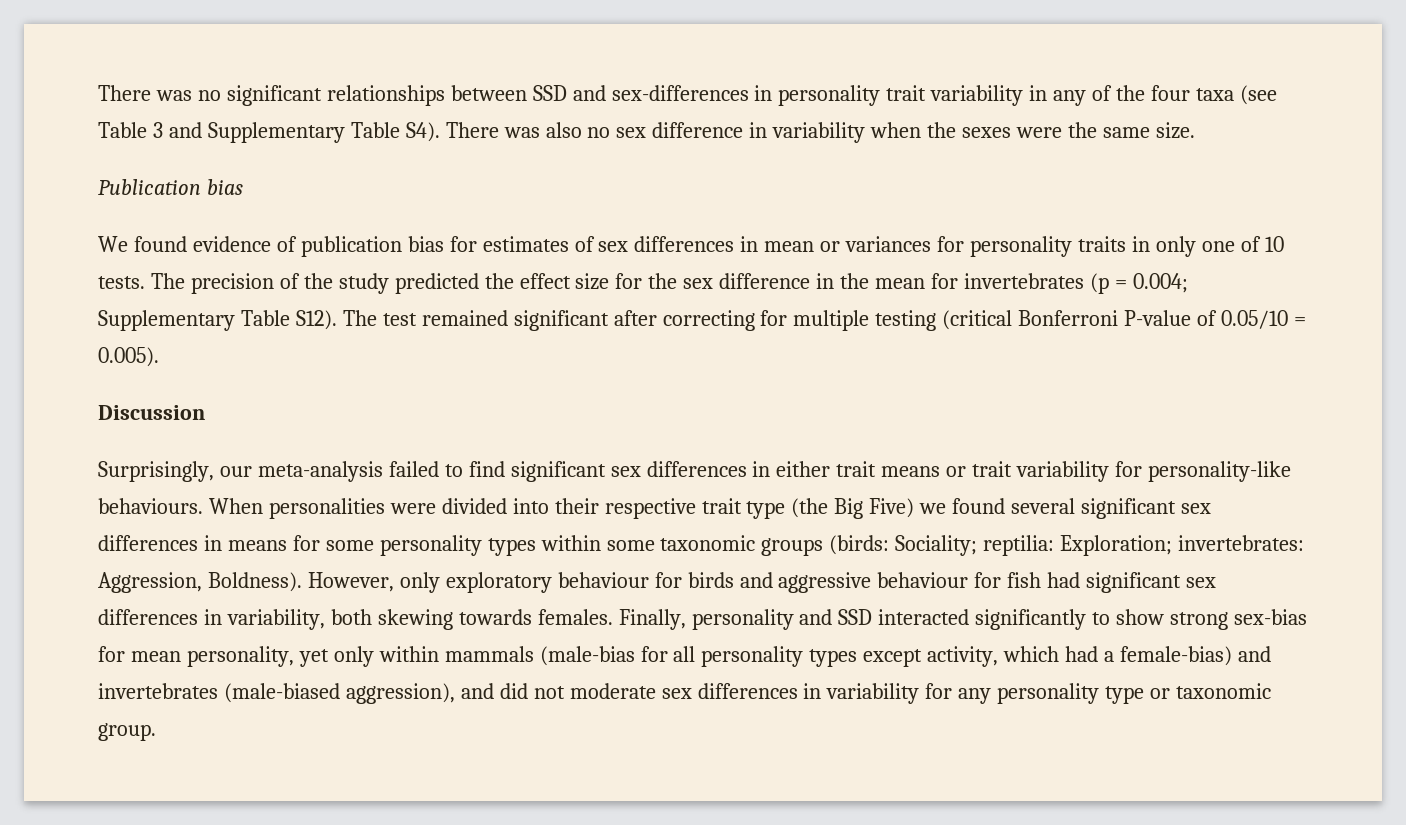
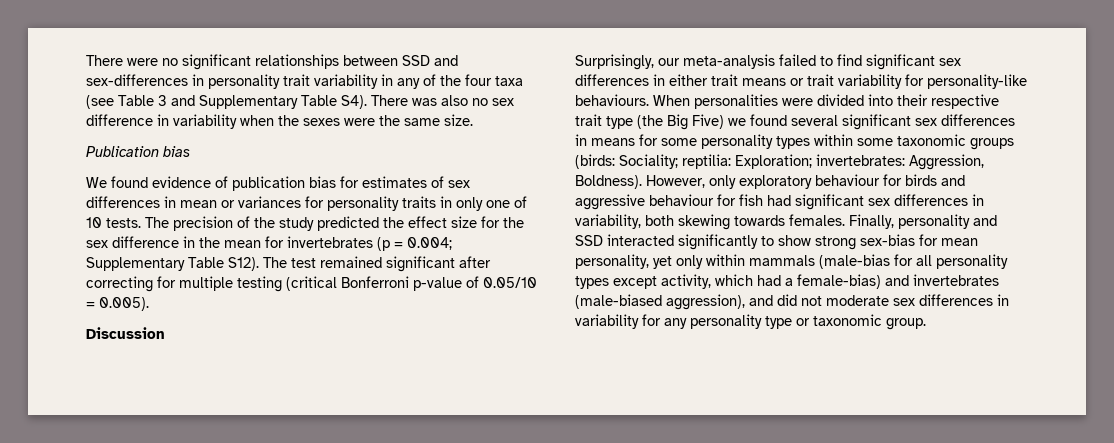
[98,85,192,101] There was -> [86,55,158,66] There were
[1124,310,1192,326] P-value -> [413,277,462,291] p-value

